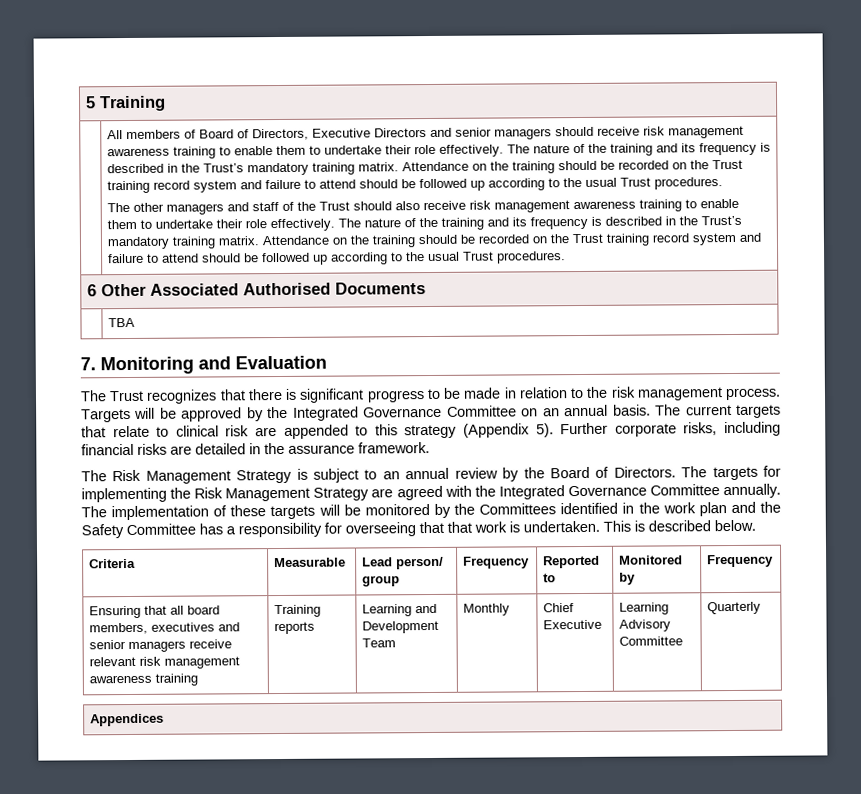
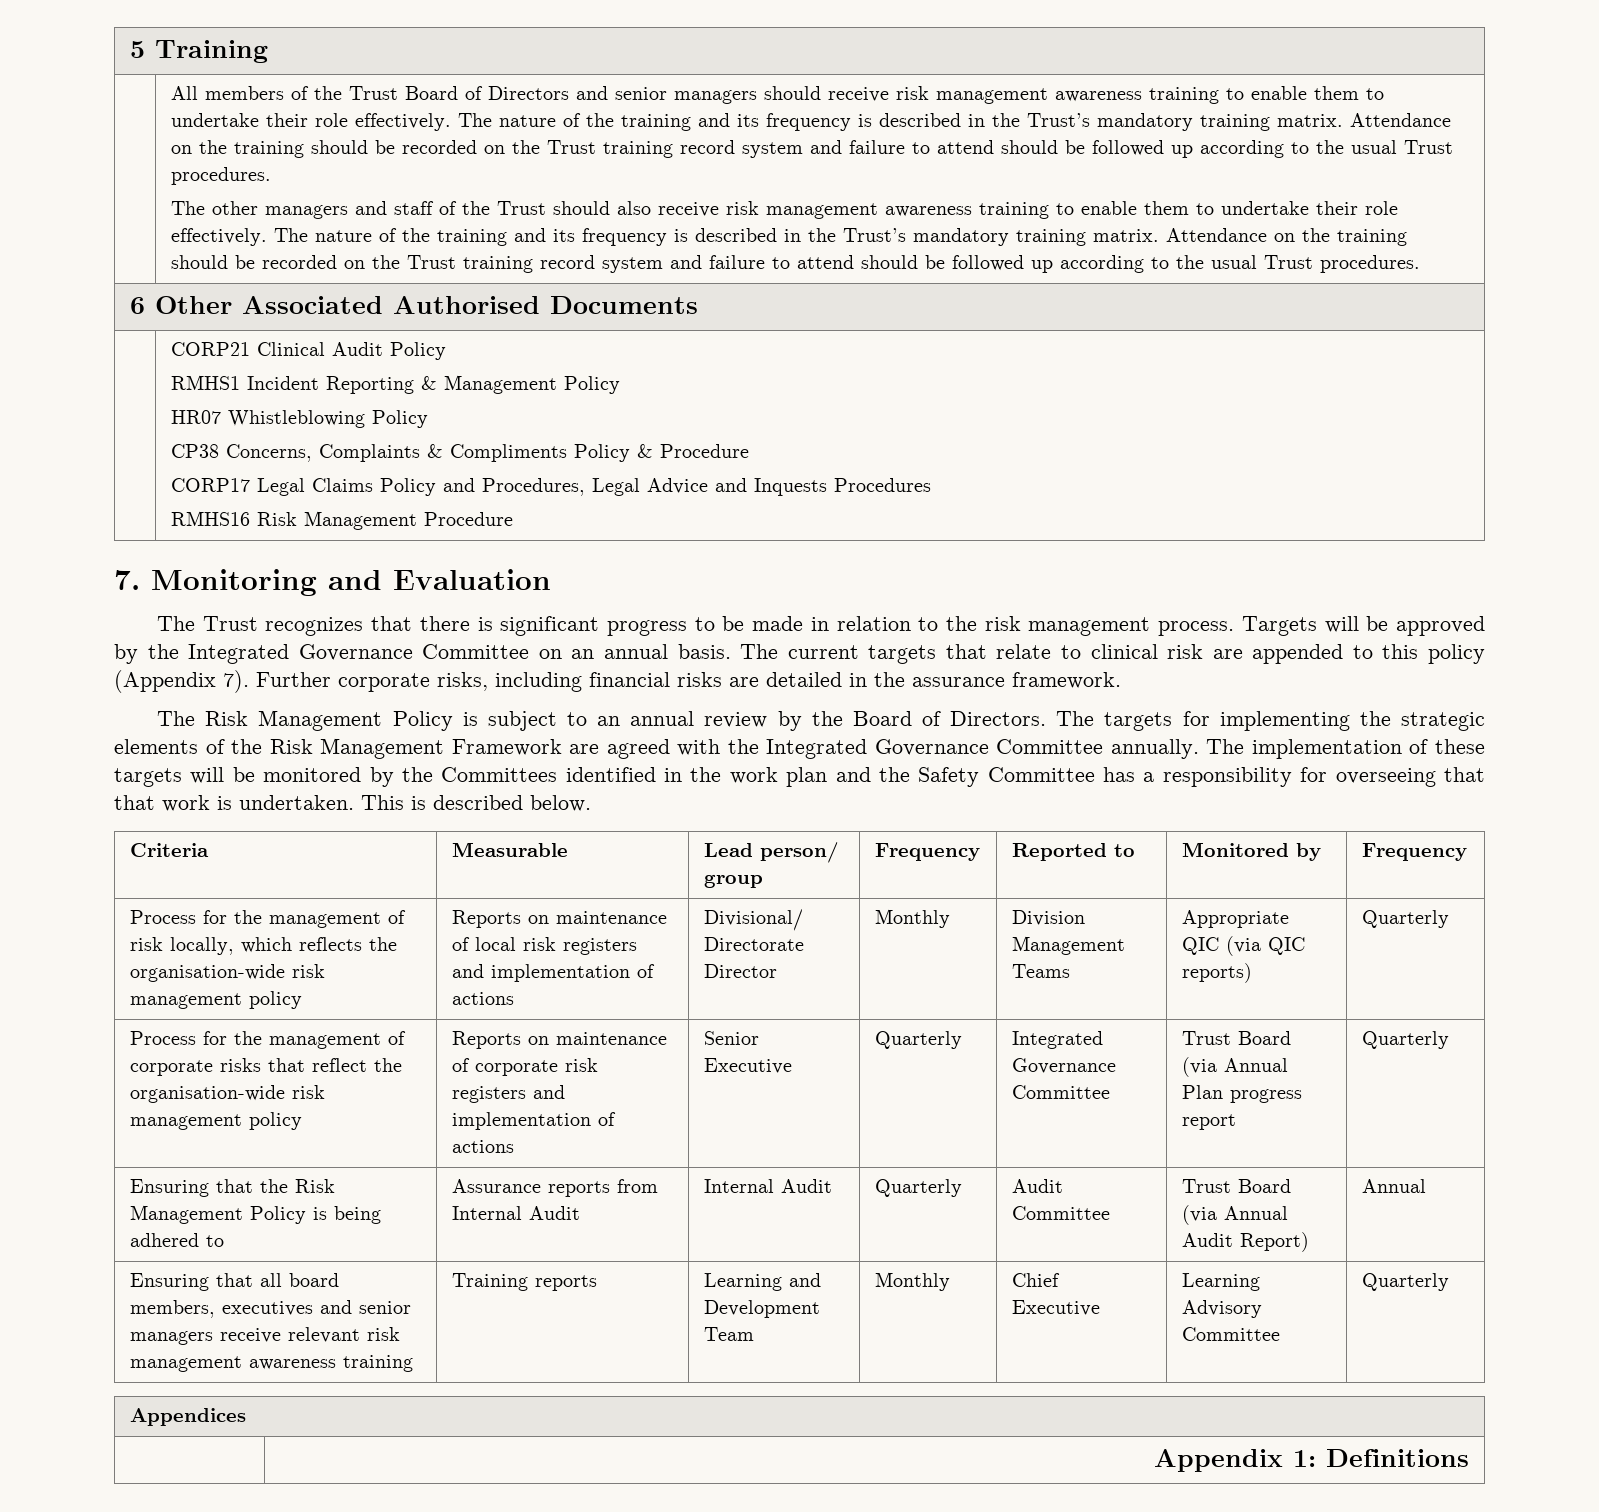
[198,128,371,141] Board of Directors, Executive -> [313,86,483,100] the Trust Board of
[107,317,135,328] TBA -> [170,342,446,360] [170,375,620,394] [170,410,428,428] [170,444,749,462] [170,478,931,496] [170,511,513,530] CORP21 Clinical Audit Policy // RMHS1 Incident Reporting & Management Policy // HR07 Whistleblowing Policy // CP38 Concerns, Complaints & Compliments Policy & Procedure // CORP17 Legal Claims Policy and Procedures, Legal Advice and Inquests Procedures // RMHS16 Risk Management Procedure
[404,423,554,439] strategy (Appendix 5). -> [1428,644,1486,664] [114,670,249,693] policy (Appendix 7).
[236,469,293,484] Strategy -> [392,711,453,731] Policy
[194,487,370,502] Risk Management Strategy -> [1400,712,1485,731] [114,738,562,759] strategic elements of the Risk Management Framework
(774, 561) none -> [129,910,406,928] [129,937,397,955] [129,964,325,982] [129,991,302,1009] [451,910,667,928] [451,937,637,955] [451,964,655,982] [451,992,514,1005] [703,909,803,931] [703,937,804,951] [703,964,777,978] [874,909,950,928] [1011,910,1085,926] [1011,936,1125,955] [1011,964,1070,978] [1181,910,1289,928] [1181,936,1305,956] [1181,963,1252,983] [1361,910,1449,928] [129,1031,406,1049] [129,1058,402,1076] [129,1085,325,1103] [129,1112,302,1130] [451,1031,667,1049] [451,1058,598,1076] [451,1085,565,1103] [451,1112,616,1130] [451,1140,514,1153] [703,1031,759,1045] [703,1058,792,1074] [874,1031,962,1049] [1011,1031,1103,1049] [1011,1058,1116,1074] [1011,1085,1110,1099] [1181,1031,1291,1045] [1181,1057,1288,1077] [1181,1085,1302,1103] [1181,1114,1236,1130] [1361,1031,1449,1049] [129,1179,335,1197] [129,1205,381,1224] [129,1233,224,1247] [451,1179,658,1197] [451,1206,580,1220] [703,1179,832,1193] [874,1179,962,1197] [1011,1179,1063,1193] [1011,1206,1110,1220] [1181,1179,1291,1193] [1181,1205,1288,1225] [1181,1232,1309,1252] [1361,1179,1426,1193] // Process for the management of risk locally, which reflects the organisation-wide risk management policy | Reports on maintenance of local risk registers and implementation of actions | Divisional/ Directorate Director | Monthly | Division Management Teams | Appropriate QIC (via QIC reports) | Quarterly // Process for the management of corporate risks that reflect the organisation-wide risk management policy | Reports on maintenance of corporate risk registers and implementation of actions | Senior Executive | Quarterly | Integrated Governance Committee | Trust Board (via Annual Plan progress report | Quarterly // Ensuring that the Risk Management Policy is being adhered to | Assurance reports from Internal Audit | Internal Audit | Quarterly | Audit Committee | Trust Board (via Annual Audit Report) | Annual
(164, 720) none -> [1154,1449,1470,1472] // | Appendix 1: Definitions

